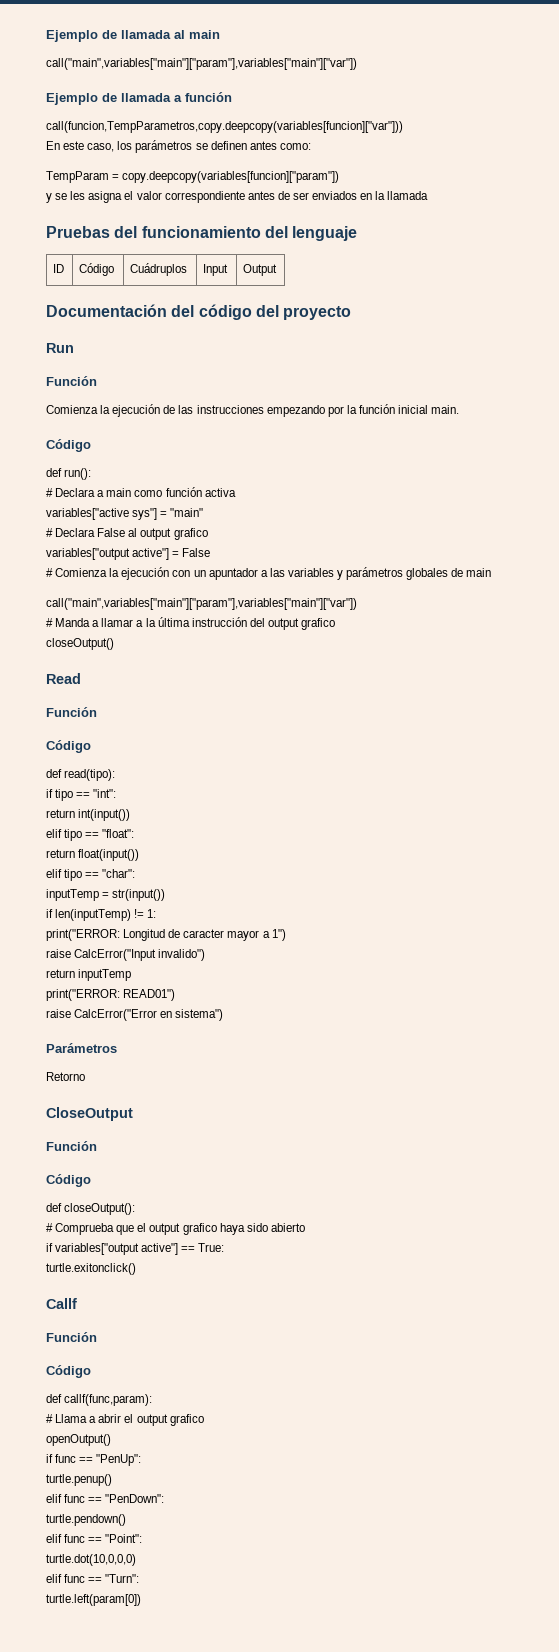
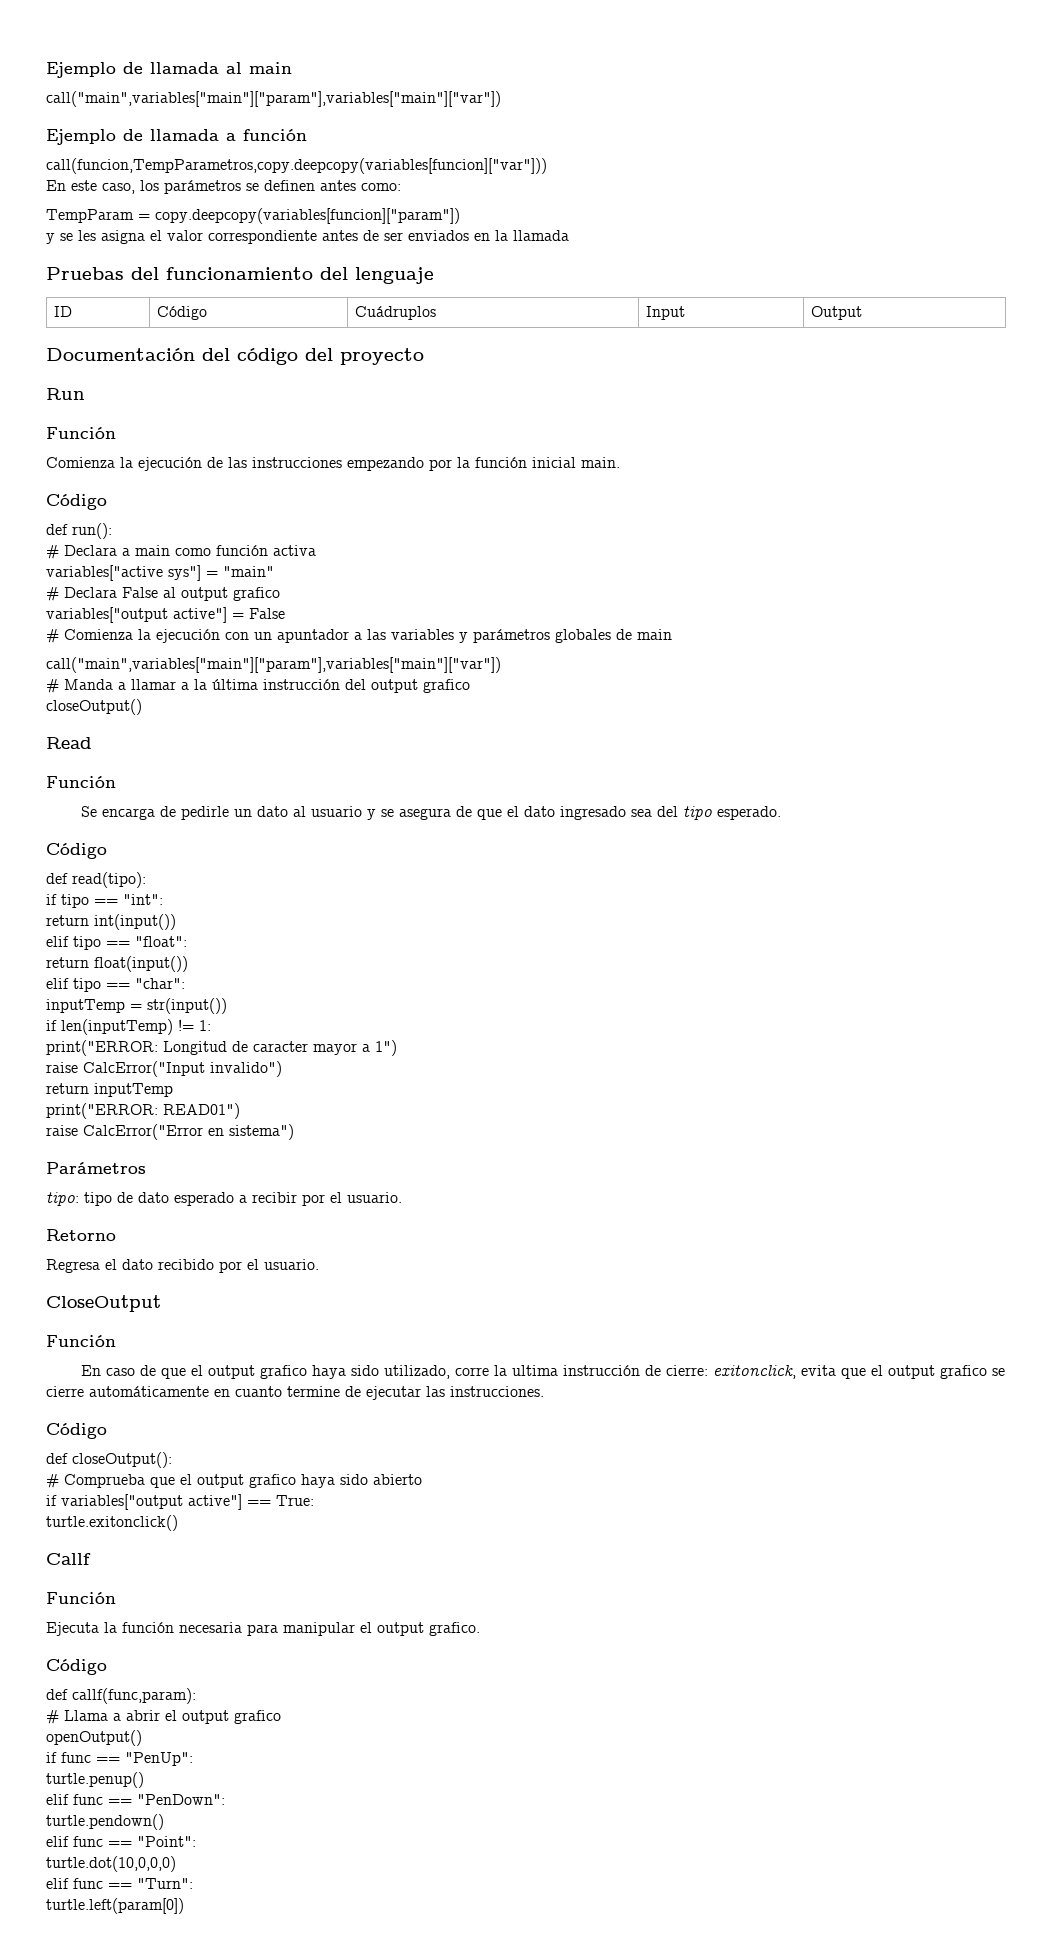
(97, 712) none -> [80,806,781,820] // Se encarga de pedirle un dato al usuario y se asegura de que el dato ingresado sea del tipo esperado.
[46,1072,85,1081] [46,1107,133,1121] [46,1141,97,1151] Retorno // CloseOutput // Función -> [46,1192,402,1206] [46,1229,116,1241] [46,1259,319,1273] [46,1295,161,1312] [46,1335,116,1347] [80,1365,1005,1379] [46,1386,544,1400] tipo: tipo de dato esperado a recibir por el usuario. // Retorno // Regresa el dato recibido por el usuario. // CloseOutput // Función // En caso de que el output grafico haya sido utilizado, corre la ultima instrucción de cierre: exitonclick, evita que el output grafico se cierre automáticamente en cuanto termine de ejecutar las instrucciones.
(97, 1337) none -> [46,1622,480,1636] // Ejecuta la función necesaria para manipular el output grafico.

